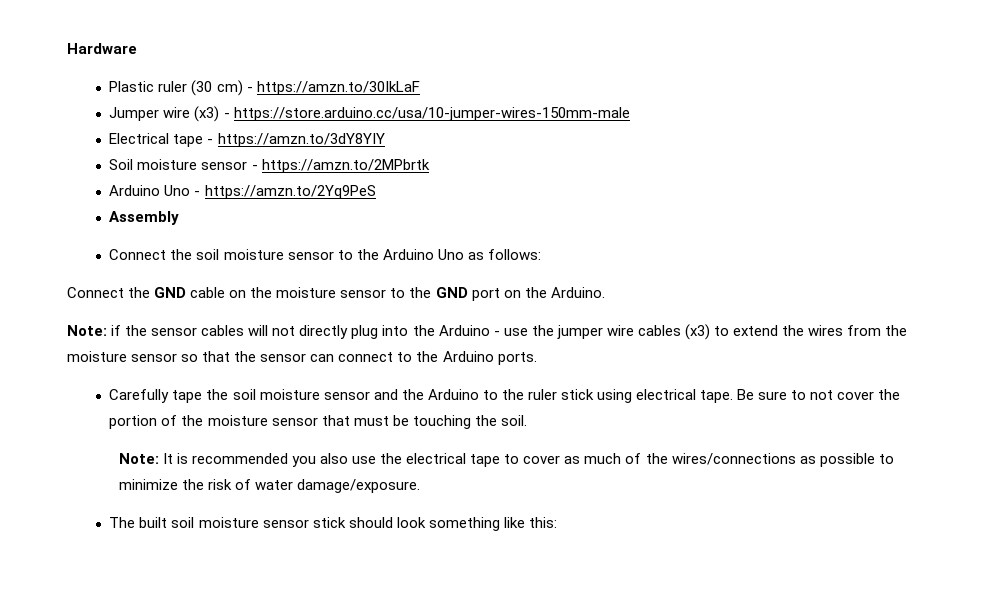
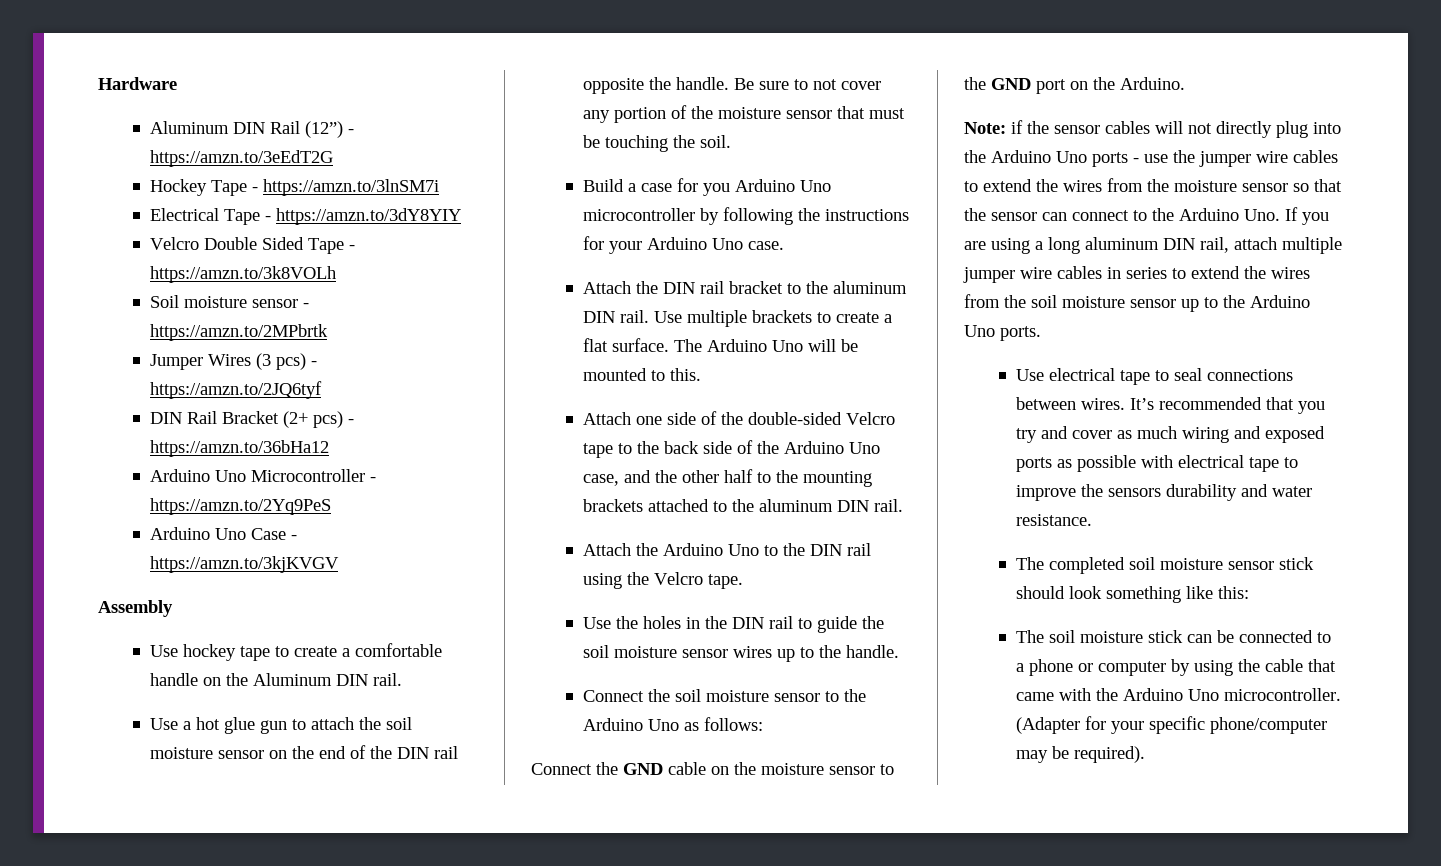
[109,80,420,96] [109,106,630,122] Plastic ruler (30 cm) - https://amzn.to/30IkLaF // Jumper wire (x3) - https://store.arduino.cc/usa/10-jumper-wires-150mm-male -> [149,121,354,138] [149,150,333,167] [149,179,439,196] Aluminum DIN Rail (12”) - https://amzn.to/3eEdT2G // Hockey Tape - https://amzn.to/3lnSM7i
[173,134,204,147] tape -> [223,209,260,225] Tape
(385, 140) none -> [149,237,355,254] [149,266,336,283] // Velcro Double Sided Tape - https://amzn.to/3k8VOLh
[109,185,191,196] // Arduino Uno -> [149,353,317,370] [149,381,322,399] [149,411,354,428] [149,440,329,457] [149,469,365,482] // Jumper Wires (3 pcs) - https://amzn.to/2JQ6tyf // DIN Rail Bracket (2+ pcs) - https://amzn.to/36bHa12 // Arduino Uno Microcontroller
[109,211,180,225] Assembly -> [149,527,297,540] [149,556,339,573] [98,600,173,617] [149,643,442,661] [149,673,402,686] [149,717,412,734] [149,745,458,759] [582,77,881,94] [582,105,905,123] [582,135,731,152] [582,178,831,196] [582,207,909,225] [582,236,784,254] [582,281,907,294] [582,310,892,327] [582,338,858,352] [582,368,701,381] [582,411,895,425] [582,440,880,458] [582,469,872,487] [582,499,903,512] [582,543,871,556] [582,572,743,589] [582,616,884,633] [582,645,899,662] Arduino Uno Case - https://amzn.to/3kjKVGV // Assembly // Use hockey tape to create a comfortable handle on the Aluminum DIN rail. // Use a hot glue gun to attach the soil moisture sensor on the end of the DIN rail opposite the handle. Be sure to not cover any portion of the moisture sensor that must be touching the soil. // Build a case for you Arduino Uno microcontroller by following the instructions for your Arduino Uno case. // Attach the DIN rail bracket to the aluminum DIN rail. Use multiple brackets to create a flat surface. The Arduino Uno will be mounted to this. // Attach one side of the double-sided Velcro tape to the back side of the Arduino Uno case, and the other half to the mounting brackets attached to the aluminum DIN rail. // Attach the Arduino Uno to the DIN rail using the Velcro tape. // Use the holes in the DIN rail to guide the soil moisture sensor wires up to the handle.
(490, 330) none -> [1056,151,1128,167] Uno ports
[684,324,710,340] (x3) -> (1338, 156) none
[497,352,537,365] [109,389,901,403] [109,415,527,429] [118,453,894,467] [118,479,421,493] [109,517,168,528] ports. // Carefully tape the soil moisture sensor and the Arduino to the ruler stick using electrical tape. Be sure to not cover the portion of the moisture sensor that must be touching the soil. // Note: It is recommended you also use the electrical tape to cover as much of the wires/connections as possible to minimize the risk of water damage/exposure. // The built -> [1244,207,1329,225] [964,237,1342,254] [963,266,1310,283] [964,294,1310,312] [964,325,1041,341] [1015,368,1293,385] [1015,397,1325,414] [1015,426,1325,443] [1015,455,1298,472] [1015,484,1312,501] [1015,514,1092,526] [1015,557,1125,574] Uno. If you are using a long aluminum DIN rail, attach multiple jumper wire cables in series to extend the wires from the soil moisture sensor up to the Arduino Uno ports. // Use electrical tape to seal connections between wires. It’s recommended that you try and cover as much wiring and exposed ports as possible with electrical tape to improve the sensors durability and water resistance. // The completed
(557, 522) none -> [1015,630,1331,643] [1015,659,1336,676] [1015,688,1341,701] [1015,716,1327,734] [1015,746,1145,763] // The soil moisture stick can be connected to a phone or computer by using the cable that came with the Arduino Uno microcontroller. (Adapter for your specific phone/computer may be required).

